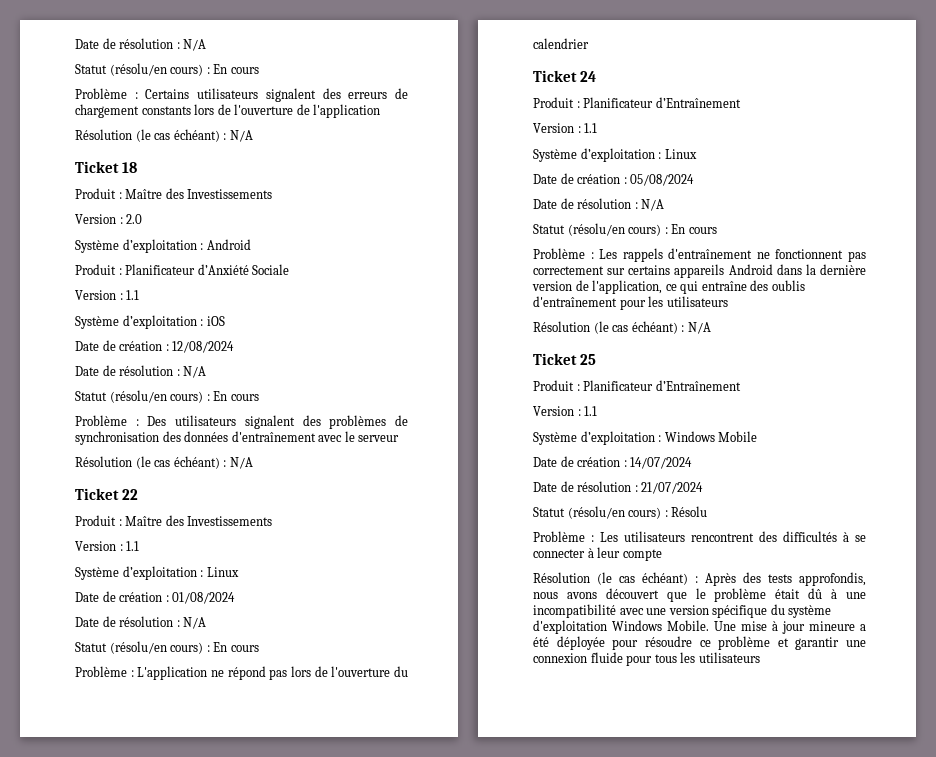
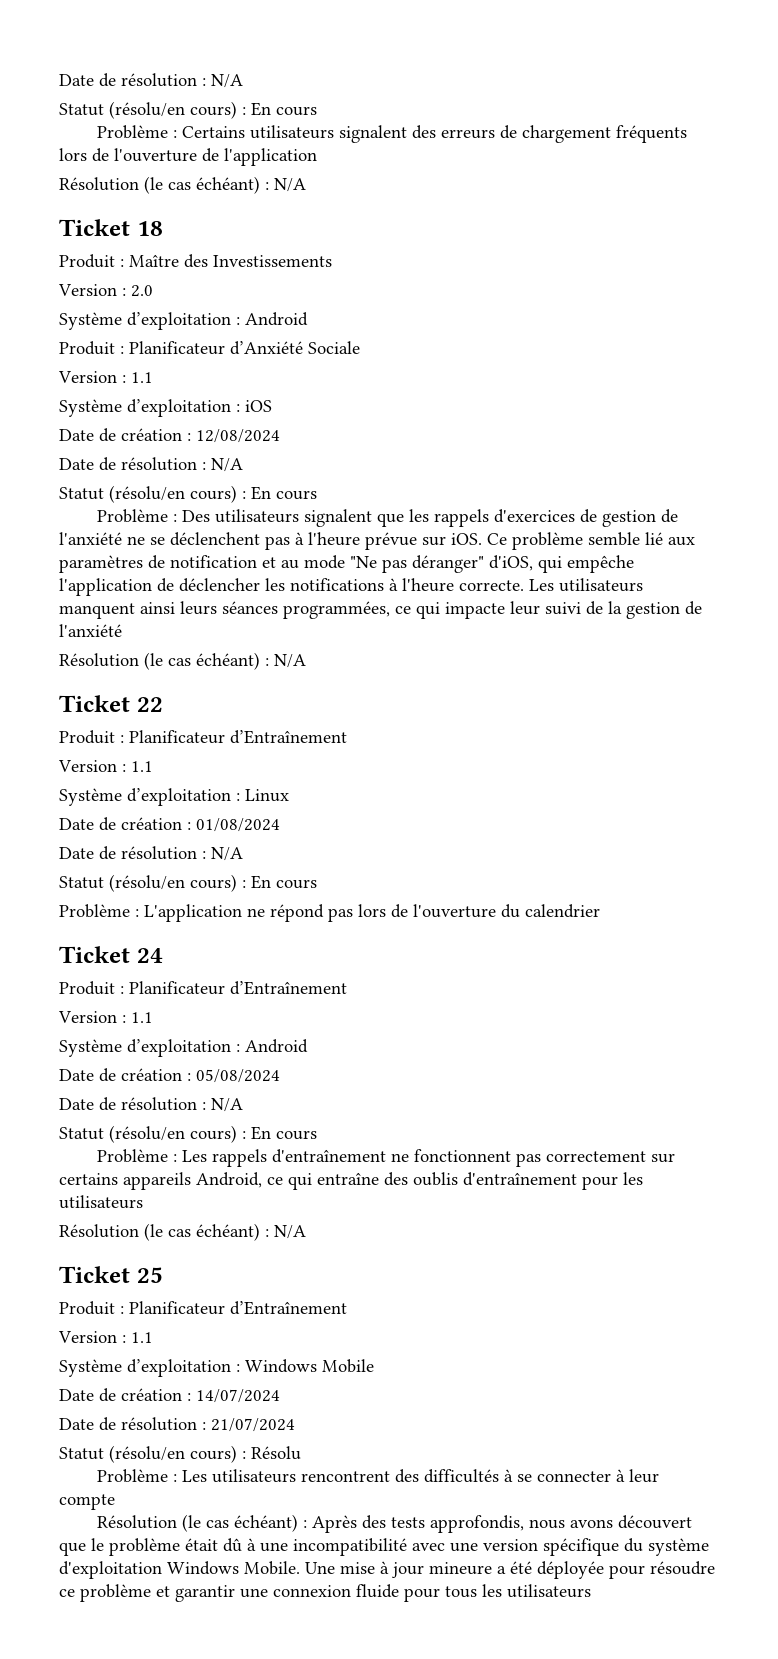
[141,106,191,115] constants -> [616,125,688,143] fréquents
[302,415,409,429] [75,431,400,445] des problèmes de synchronisation des données d'entraînement avec le serveur -> [377,509,679,527] [59,532,695,550] [59,555,634,573] [59,578,643,596] [59,601,702,619] [59,624,122,637] que les rappels d'exercices de gestion de l'anxiété ne se déclenchent pas à l'heure prévue sur iOS. Ce problème semble lié aux paramètres de notification et au mode "Ne pas déranger" d'iOS, qui empêche l'application de déclencher les notifications à l'heure correcte. Les utilisateurs manquent ainsi leurs séances programmées, ce qui impacte leur suivi de la gestion de l'anxiété
[125,515,273,526] Maître des Investissements -> [129,730,347,744] Planificateur d’Entraînement
[664,149,697,159] Linux -> [245,1039,308,1053] Android
[728,264,866,275] [532,280,663,294] Android dans la dernière version de l'application, -> [196,1172,262,1188] Android,

